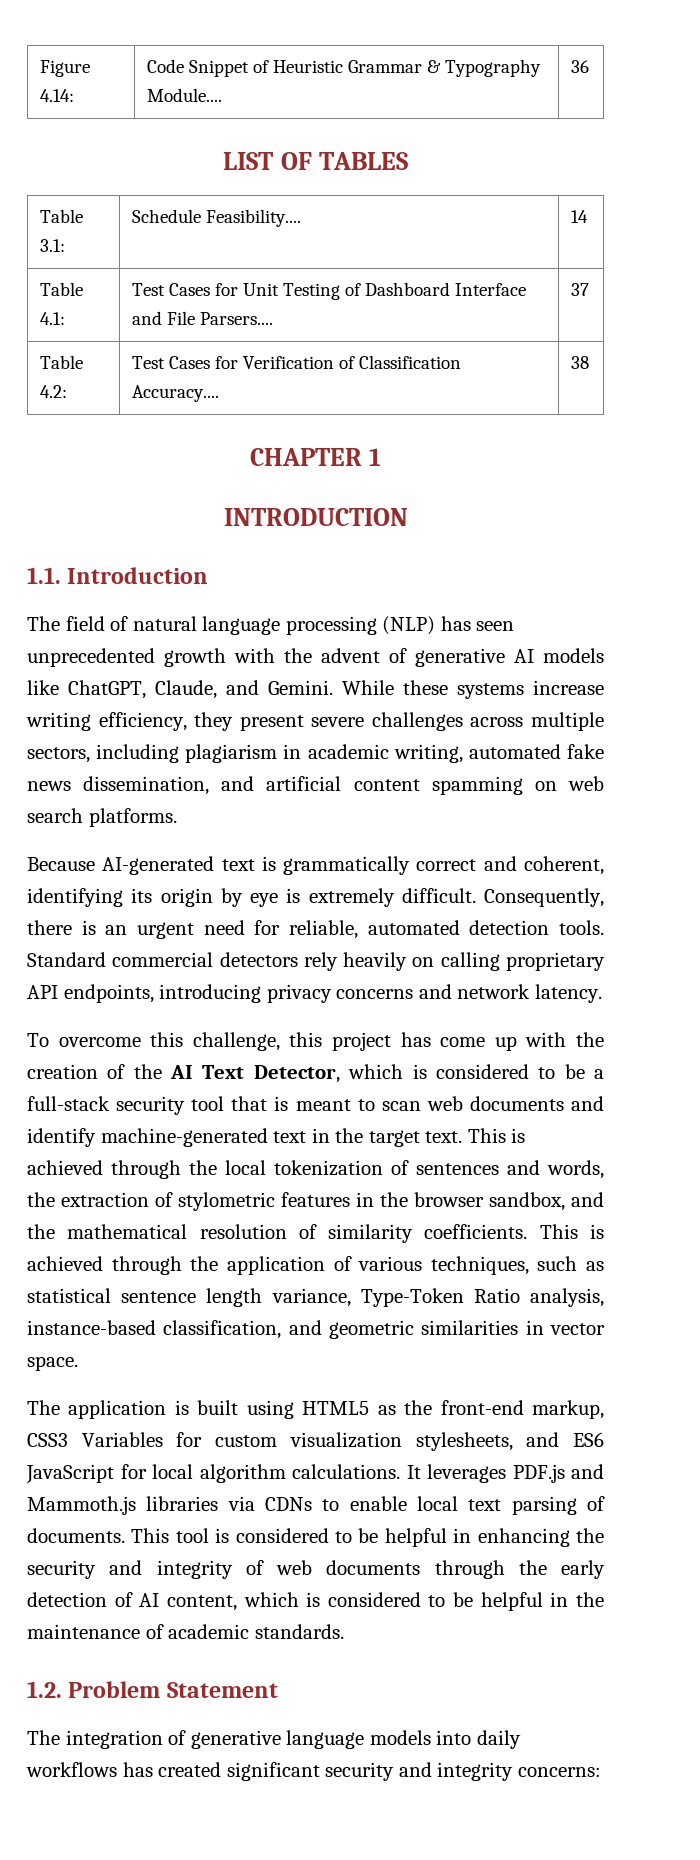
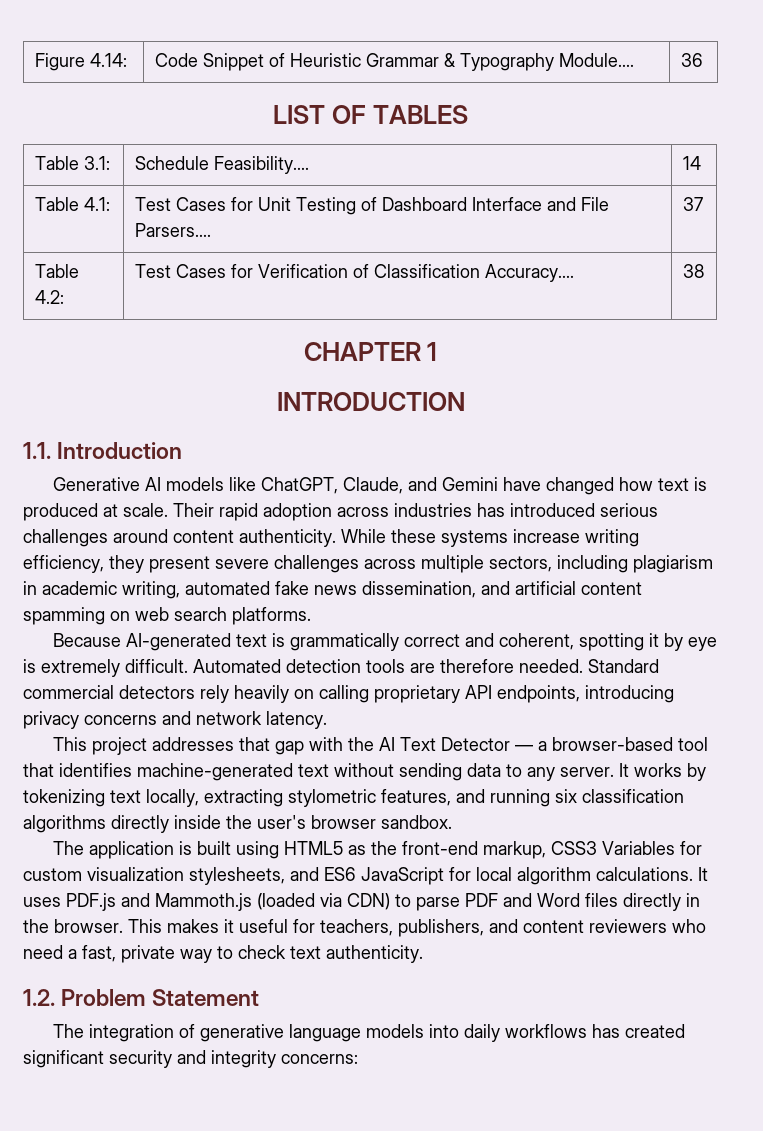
[27,616,515,635] [27,648,505,667] The field of natural language processing (NLP) has seen unprecedented growth with the advent of generative -> [52,477,140,491] Generative
[268,680,333,695] Gemini. -> [441,477,707,495] [23,503,658,521] [23,529,336,547] Gemini have changed how text is produced at scale. Their rapid adoption across industries has introduced serious challenges around content authenticity.
[27,888,213,907] identifying its origin -> [578,633,659,651] spotting it
[484,888,604,907] [27,920,605,939] Consequently, there is an urgent need for reliable, automated detection tools. -> [193,659,583,673] Automated detection tools are therefore needed.
[27,1032,605,1051] [27,1064,605,1083] [27,1096,605,1115] [27,1128,526,1147] [27,1160,604,1179] [27,1192,604,1211] [27,1224,604,1243] [27,1256,604,1275] [27,1288,604,1307] [27,1320,605,1339] [27,1356,78,1371] To overcome this challenge, this project has come up with the creation of the AI Text Detector, which is considered to be a full-stack security tool that is meant to scan web documents and identify machine-generated text in the target text. This is achieved through the local tokenization of sentences and words, the extraction of stylometric features in the browser sandbox, and the mathematical resolution of similarity coefficients. This is achieved through the application of various techniques, such as statistical sentence length variance, Type-Token Ratio analysis, instance-based classification, and geometric similarities in vector space. -> [52,737,708,755] [23,763,706,781] [23,789,684,807] [23,815,452,833] This project addresses that gap with the AI Text Detector — a browser-based tool that identifies machine-generated text without sending data to any server. It works by tokenizing text locally, extracting stylometric features, and running six classification algorithms directly inside the user's browser sandbox.
[427,1464,506,1483] leverages -> [23,897,61,907] uses
[146,1496,605,1515] [27,1528,604,1547] [27,1560,605,1579] [27,1592,604,1611] [27,1624,344,1639] libraries via CDNs to enable local text parsing of documents. This tool is considered to be helpful in enhancing the security and integrity of web documents through the early detection of AI content, which is considered to be helpful in the maintenance of academic standards. -> [257,893,700,911] [23,919,706,937] [23,945,423,963] (loaded via CDN) to parse PDF and Word files directly in the browser. This makes it useful for teachers, publishers, and content reviewers who need a fast, private way to check text authenticity.

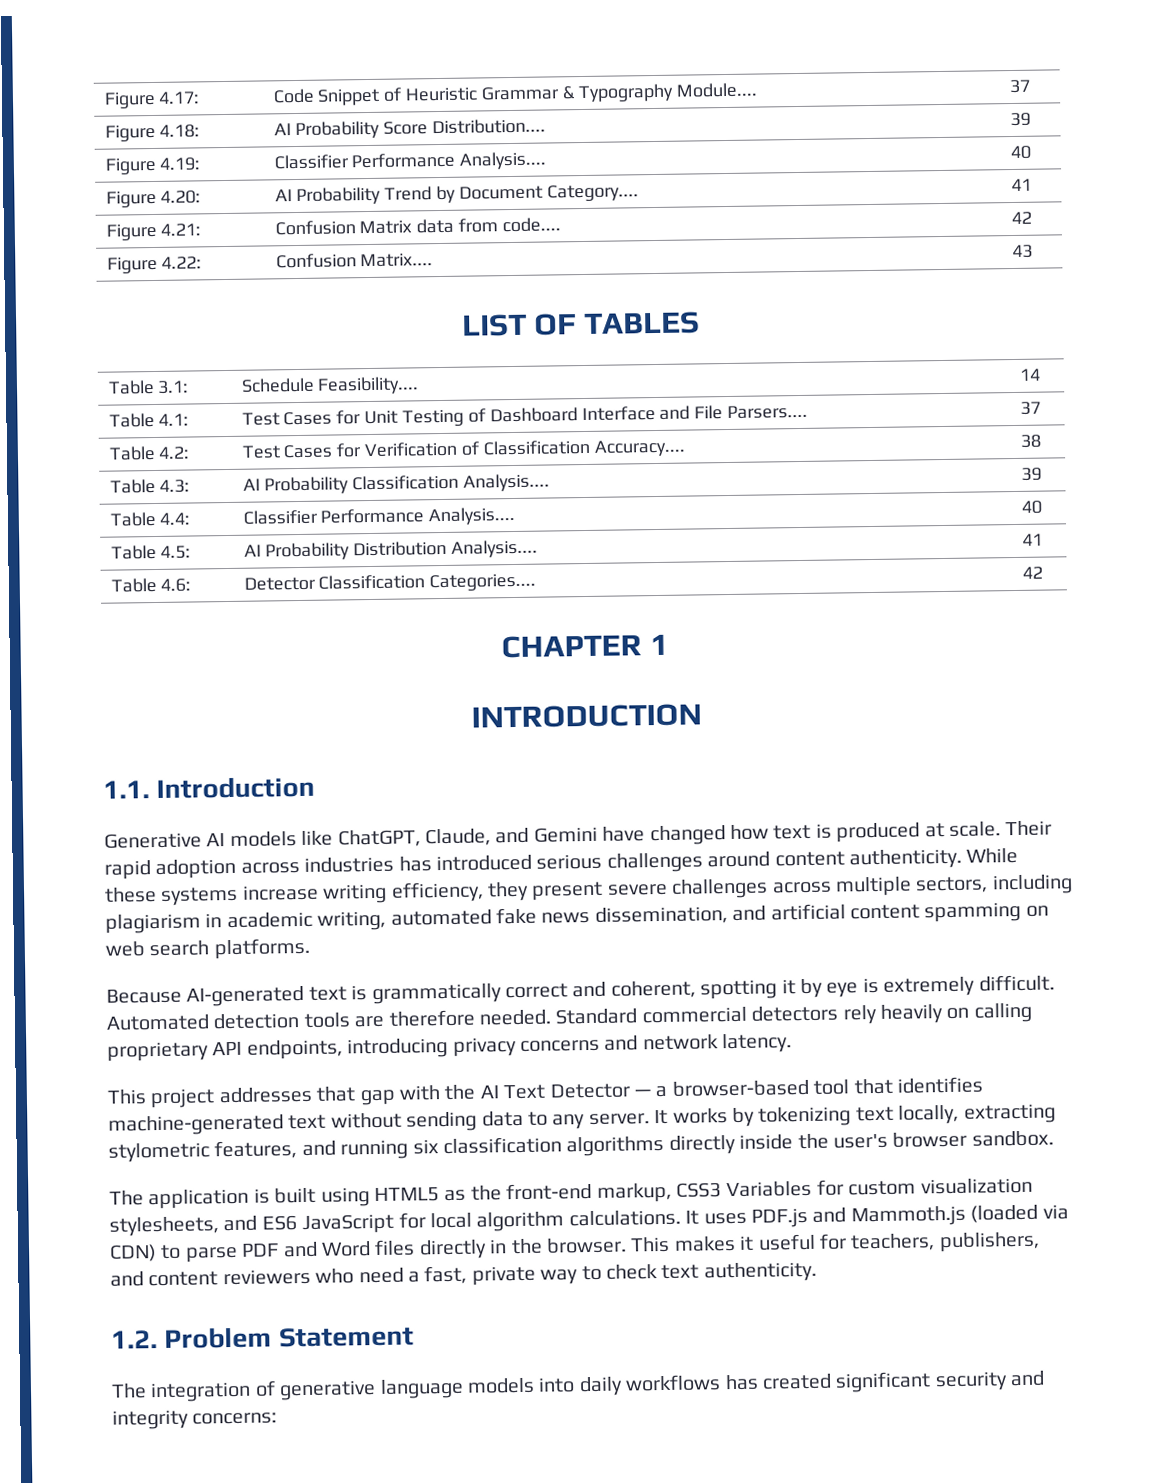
[34,53,127,71] Figure 4.14: -> [103,91,201,109] Figure 4.17:
[680,53,703,67] 36 -> [1008,79,1030,94] [104,124,201,142] [273,118,547,140] [1009,112,1031,127] [104,157,201,175] [273,151,547,170] [1009,145,1031,160] [105,190,202,208] [274,184,639,205] [1010,178,1032,192] [105,223,202,241] [274,217,561,236] [1010,211,1032,225] [106,256,203,274] [275,253,434,269] [1011,244,1033,259] 37 // Figure 4.18: | AI Probability Score Distribution.... | 39 // Figure 4.19: | Classifier Performance Analysis.... | 40 // Figure 4.20: | AI Probability Trend by Document Category.... | 41 // Figure 4.21: | Confusion Matrix data from code.... | 42 // Figure 4.22: | Confusion Matrix.... | 43
(704, 271) none -> [109,478,191,494] [242,473,551,495] [1020,467,1042,481] [109,511,191,527] [242,506,516,526] [1020,500,1042,514] [110,544,192,560] [243,539,539,561] [1021,533,1043,546] [110,577,192,593] [243,573,537,592] [1021,566,1043,579] // Table 4.3: | AI Probability Classification Analysis.... | 39 // Table 4.4: | Classifier Performance Analysis.... | 40 // Table 4.5: | AI Probability Distribution Analysis.... | 41 // Table 4.6: | Detector Classification Categories.... | 42

